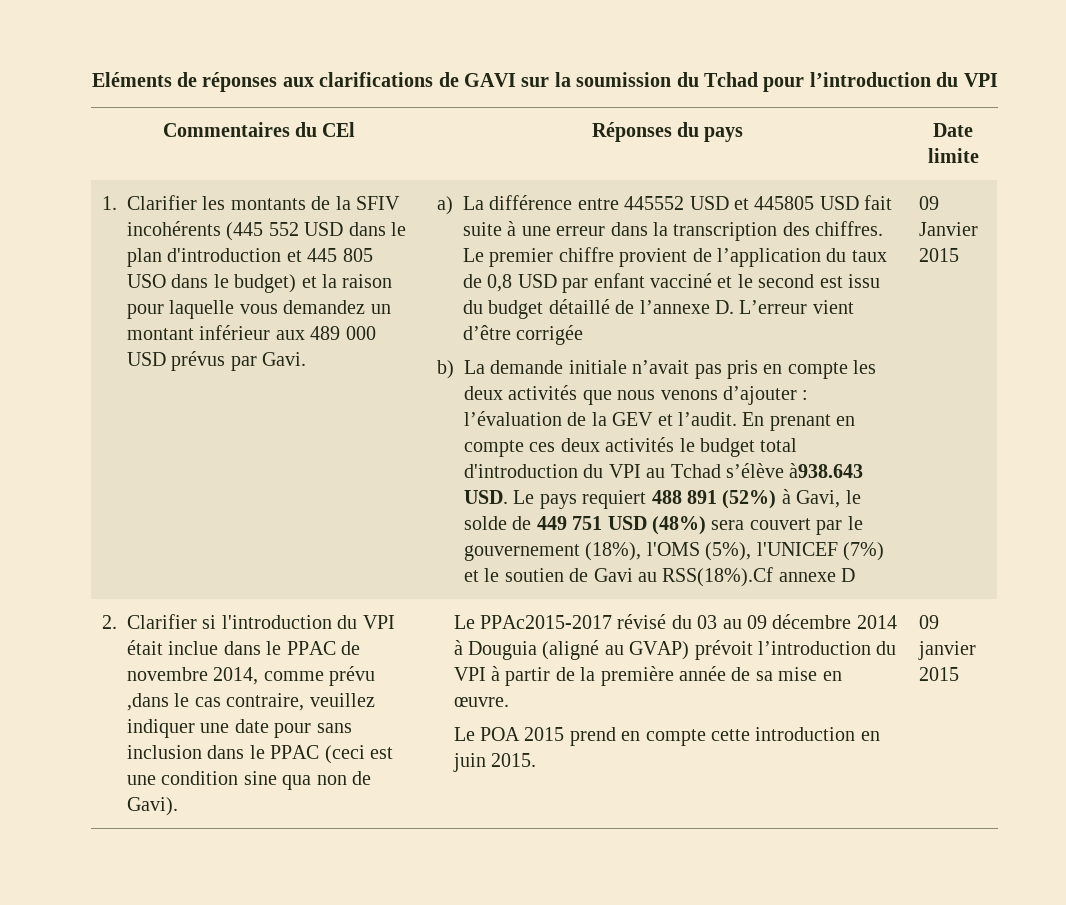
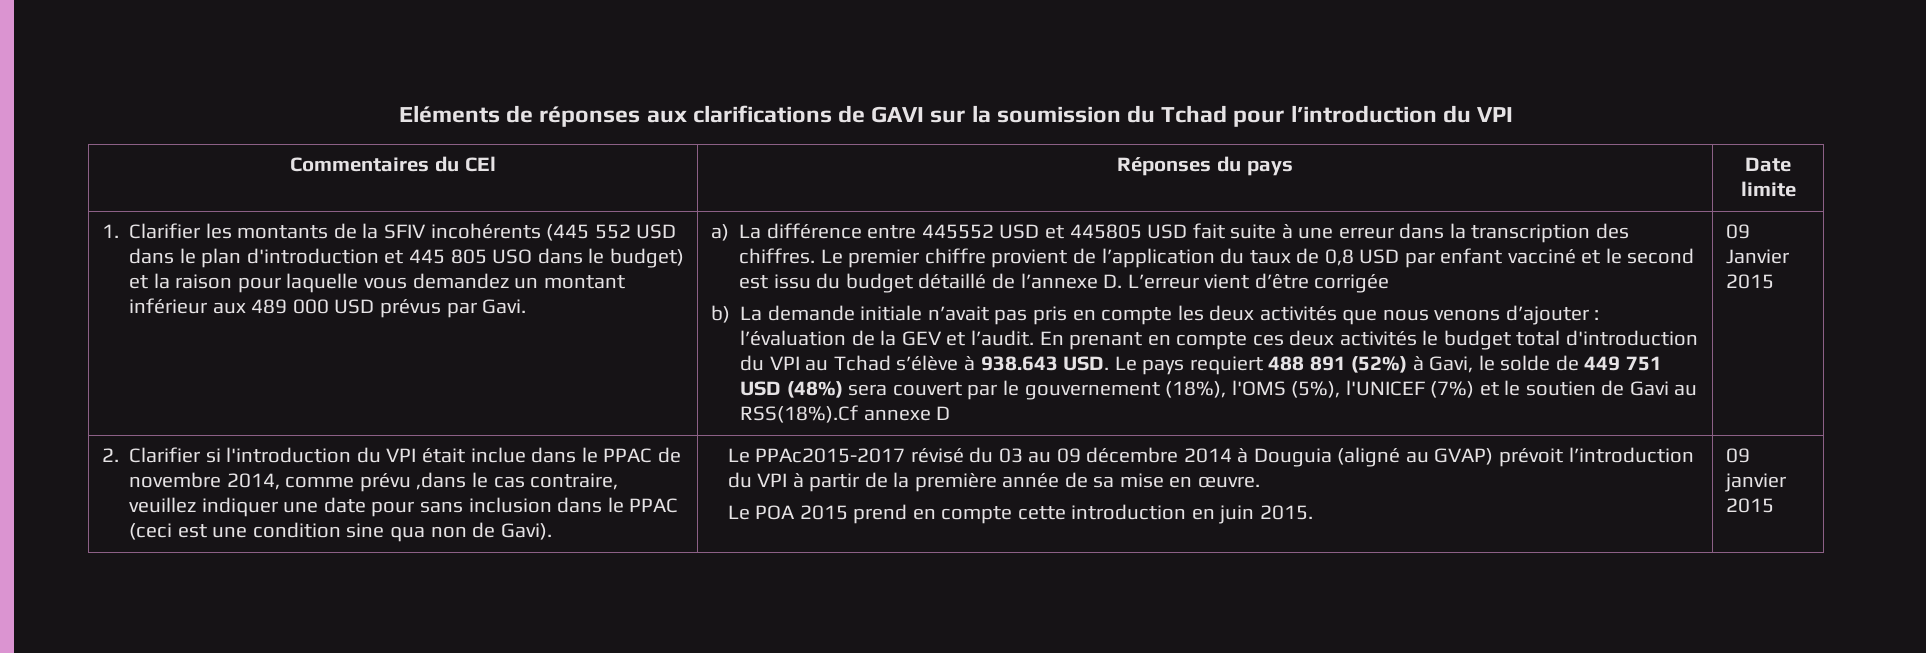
[789,463,864,478] à938.643 -> [963,356,1058,371] à 938.643

